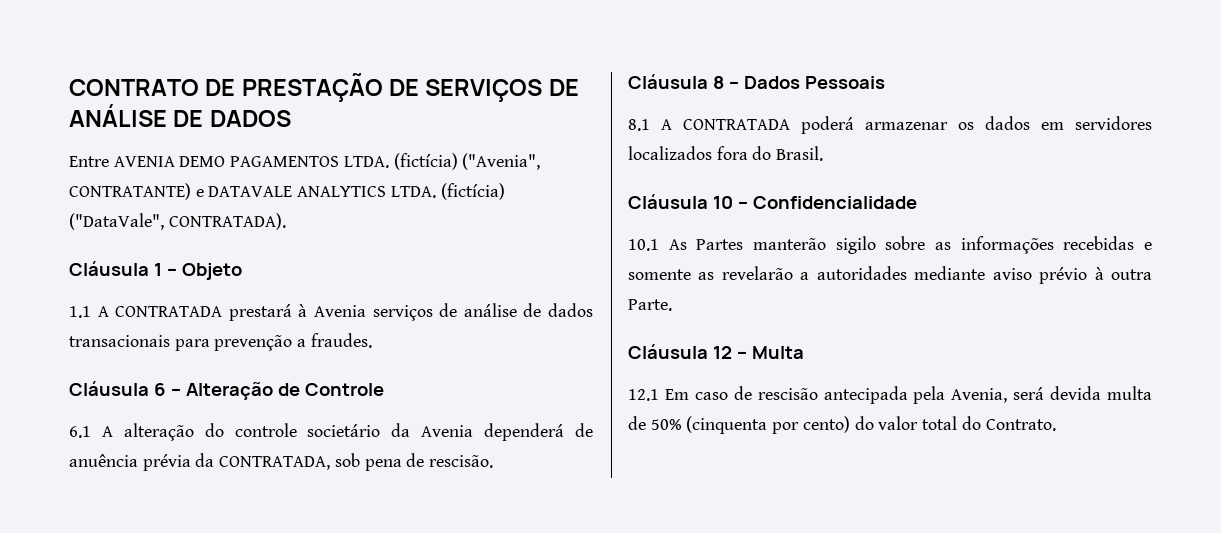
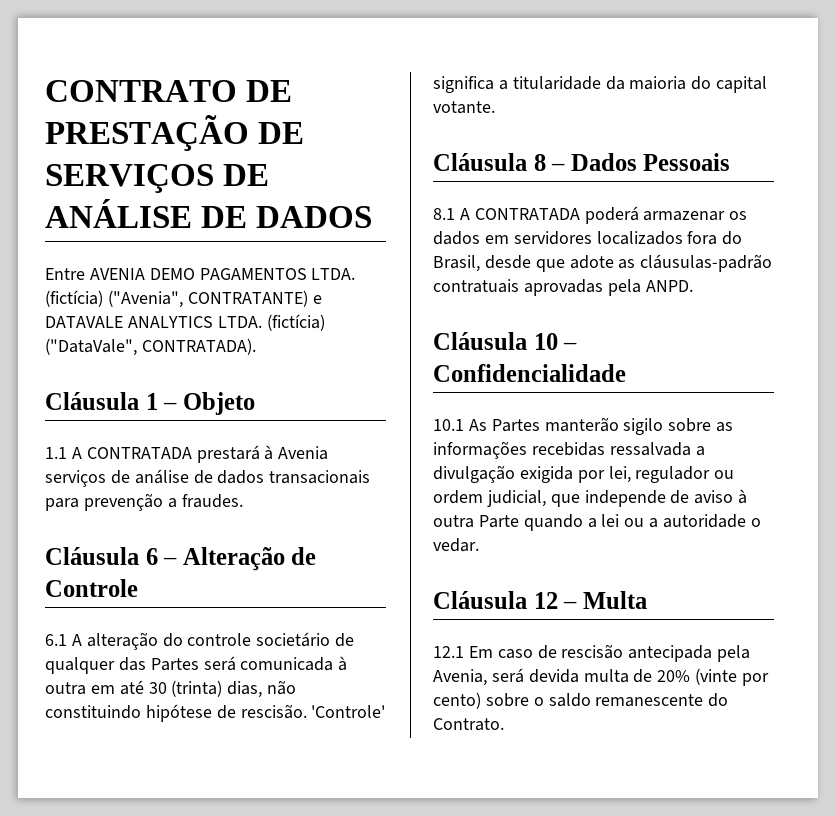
[391,423,594,441] [69,453,494,471] da Avenia dependerá de anuência prévia da CONTRATADA, sob pena de rescisão. -> [335,633,355,647] [45,656,348,674] [45,680,297,698] [45,704,386,722] [433,76,768,93] [433,101,495,114] de qualquer das Partes será comunicada à outra em até 30 (trinta) dias, não constituindo hipótese de rescisão. 'Controle' significa a titularidade da maioria do capital votante.
[776,146,824,161] Brasil. -> [433,254,773,272] [433,279,693,296] Brasil, desde que adote as cláusulas-padrão contratuais aprovadas pela ANPD.
[1144,242,1152,250] [628,266,1152,284] [628,299,672,311] e somente as revelarão a autoridades mediante aviso prévio à outra Parte. -> [609,442,705,456] [433,465,735,483] [433,489,748,507] [433,514,761,531] [433,538,479,552] ressalvada a divulgação exigida por lei, regulador ou ordem judicial, que independe de aviso à outra Parte quando a lei ou a autoridade o vedar.
[650,416,958,434] 50% (cinquenta por cento) do valor total -> [657,668,770,686] [433,692,704,709] 20% (vinte por cento) sobre o saldo remanescente

